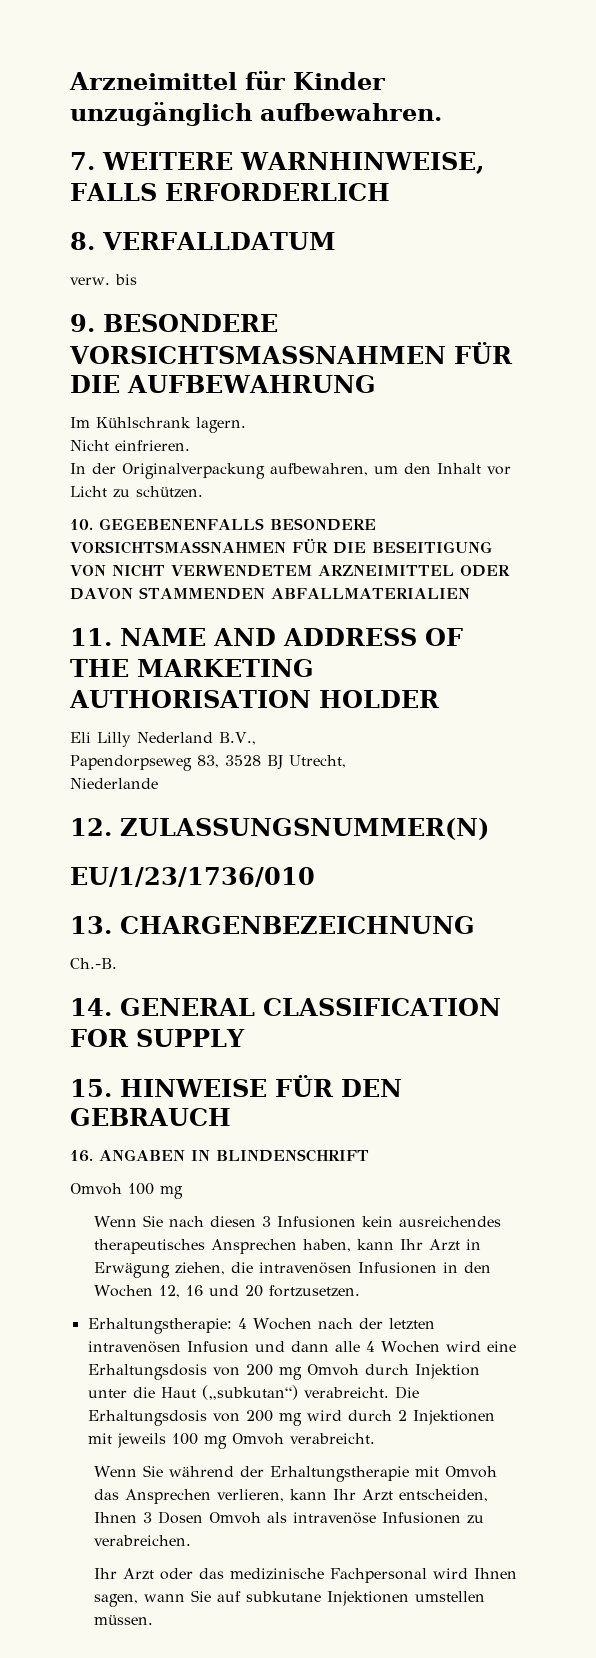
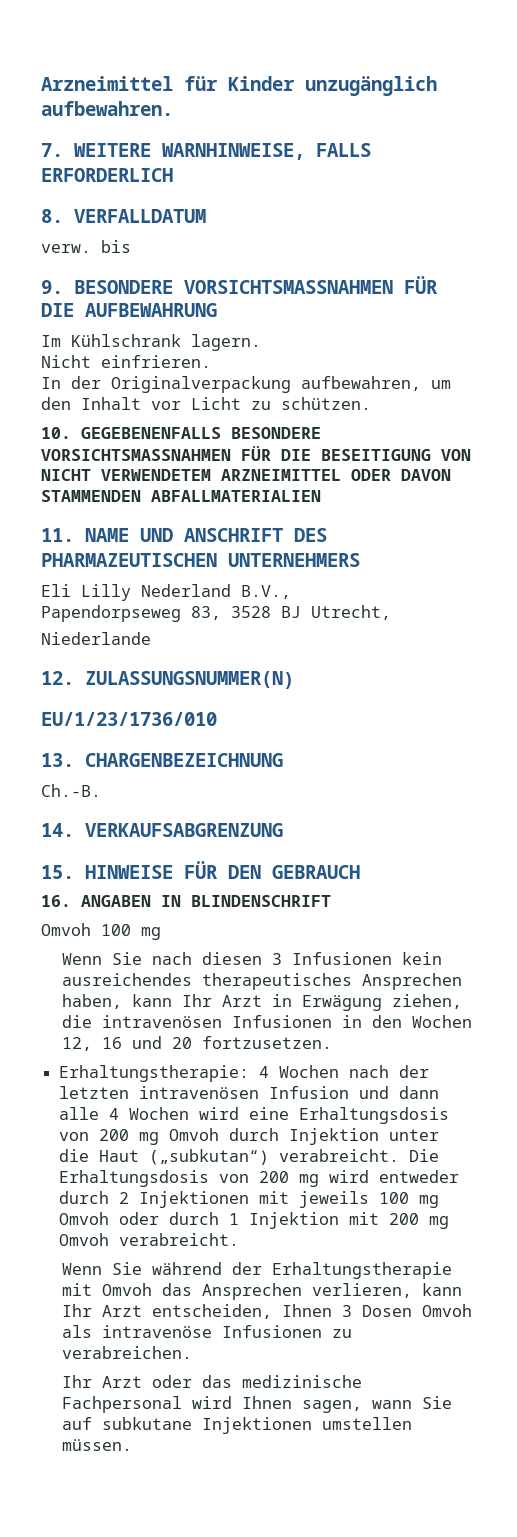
[213,628,463,646] [70,659,314,677] [69,690,440,708] AND ADDRESS OF THE MARKETING AUTHORISATION HOLDER -> [140,528,327,542] [41,553,360,567] UND ANSCHRIFT DES PHARMAZEUTISCHEN UNTERNEHMERS
[120,998,501,1016] [70,1029,245,1047] GENERAL CLASSIFICATION FOR SUPPLY -> [85,823,283,837] VERKAUFSABGRENZUNG
(342, 1415) none -> [379,1170,460,1183] entweder
(284, 1439) none -> [119,1212,450,1229] [59,1233,110,1246] oder durch 1 Injektion mit 200 mg Omvoh

